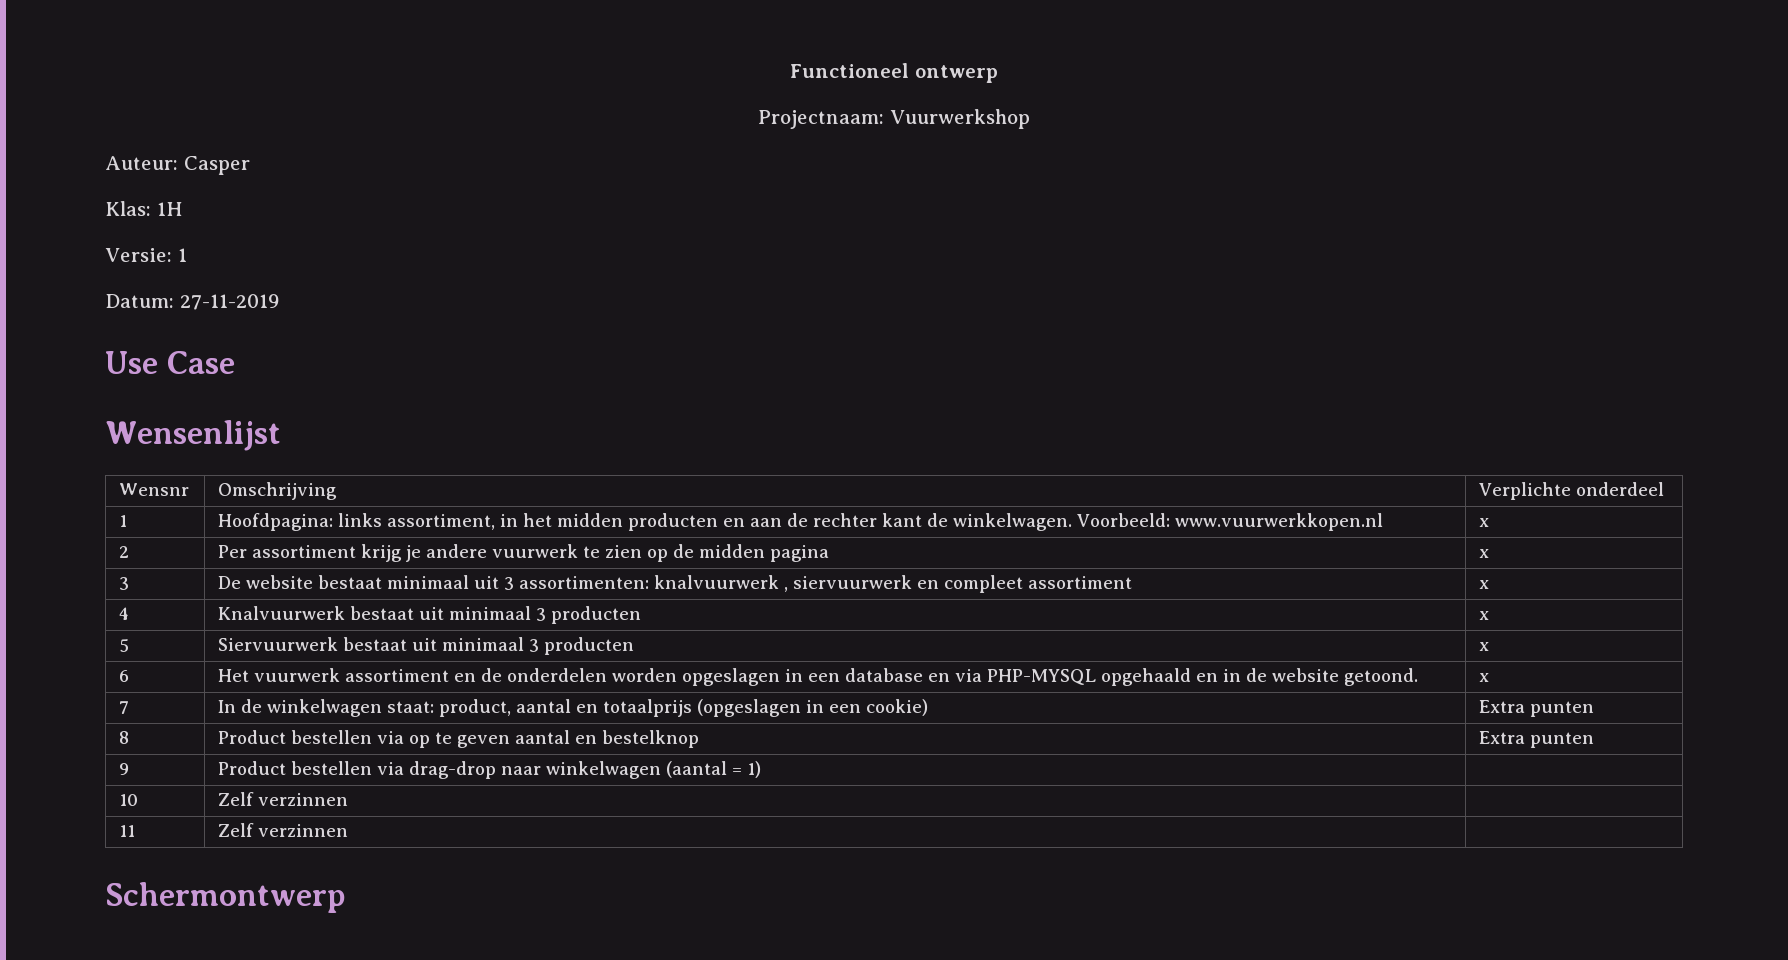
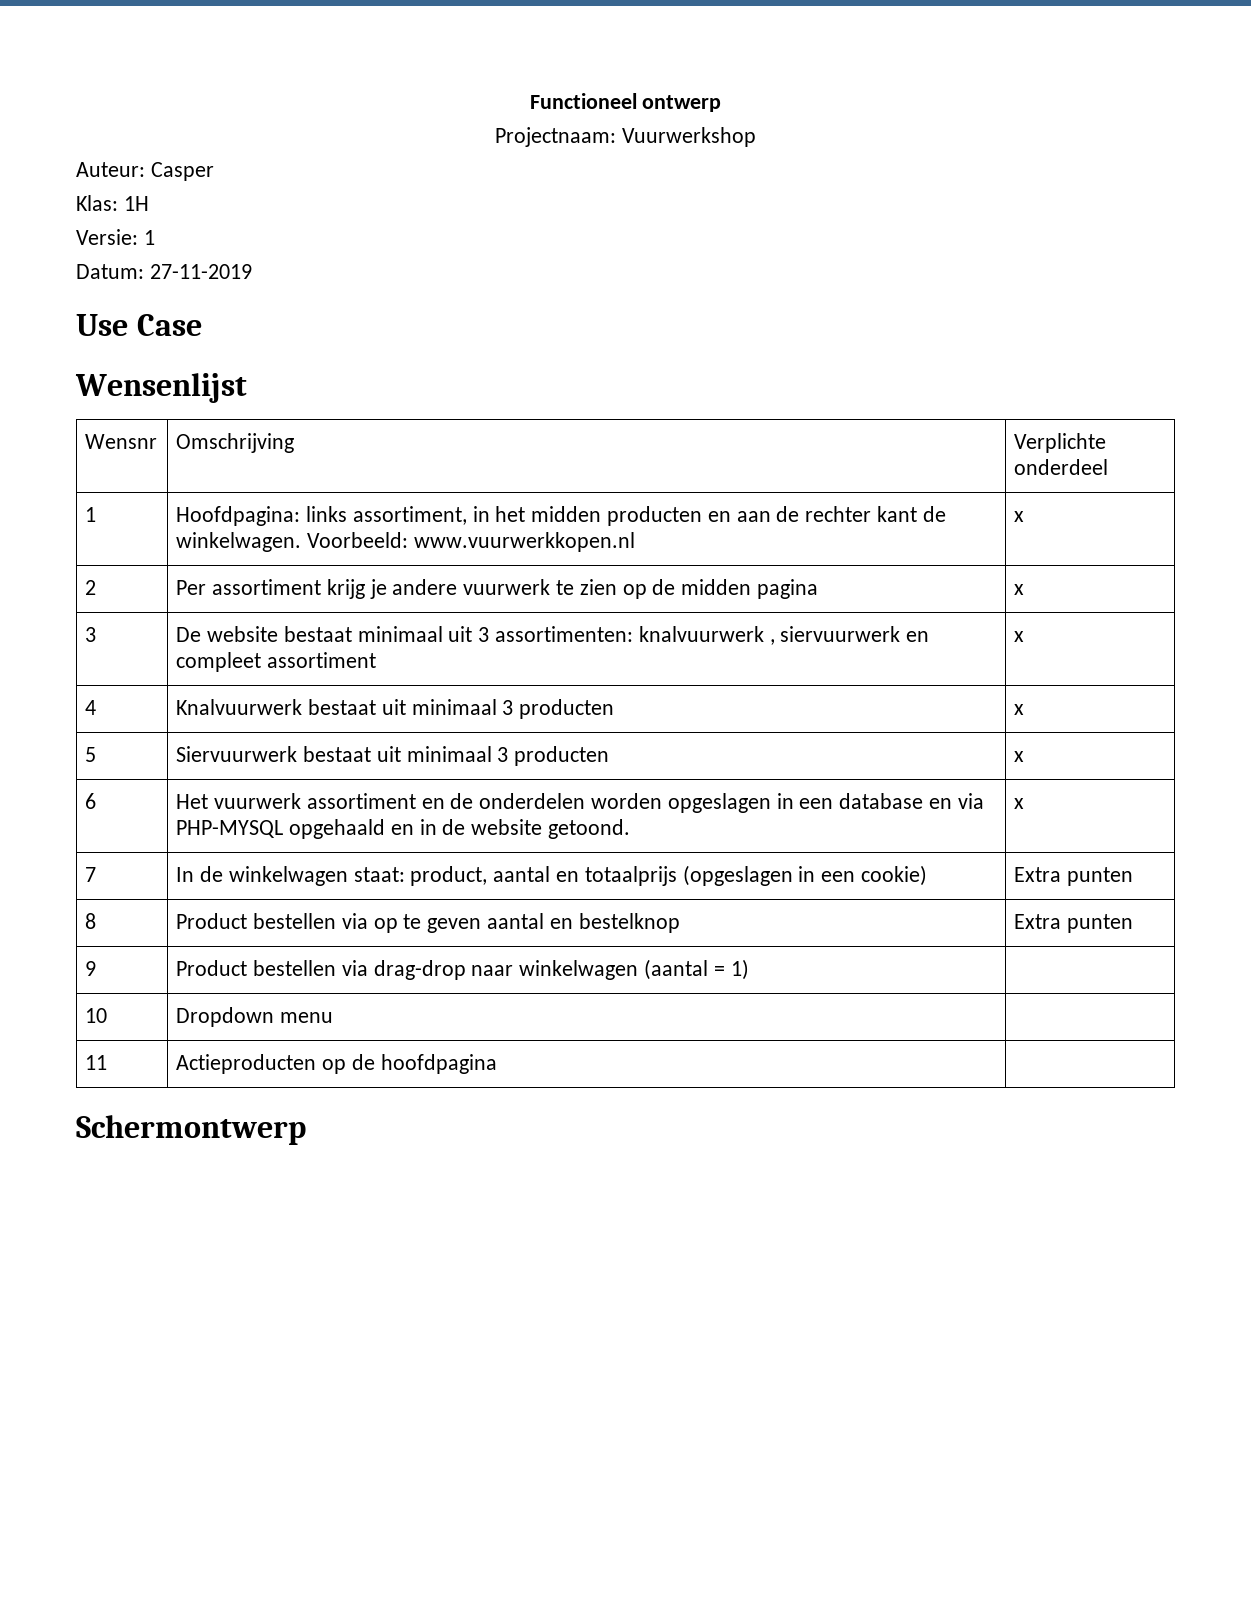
[217,792,348,806] Zelf verzinnen -> [176,1007,333,1027] Dropdown menu
[217,823,348,837] Zelf verzinnen -> [176,1054,497,1074] Actieproducten op de hoofdpagina

